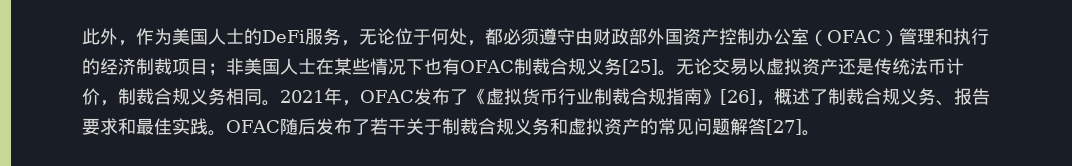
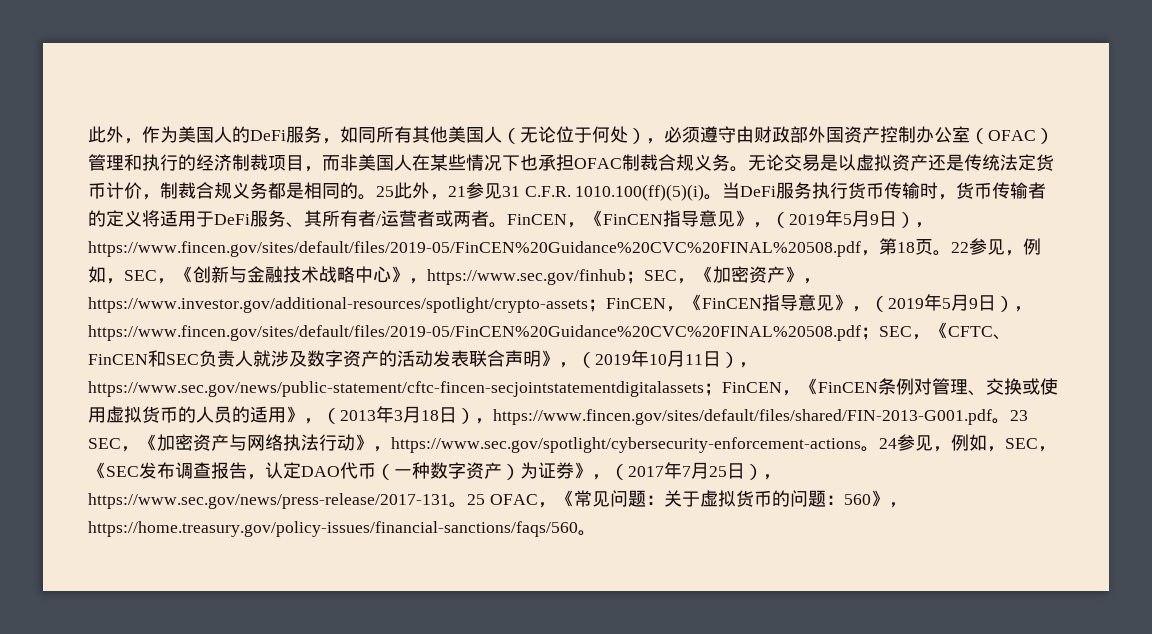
[226,28,244,44] 士 -> (232, 134) none
(359, 43) none -> [340,126,520,144] 如同所有其他美国人（
[467,28,503,46] ，都 -> [628,128,664,144] ），
[208,63,226,76] ； -> [304,155,340,172] ，而
[298,58,316,74] 士 -> (412, 162) none
[442,58,460,75] 有 -> [538,154,574,171] 承担
[621,59,658,75] [25] -> (730, 162) none
(748, 66) none -> [820,154,838,171] 是
(928, 66) none -> [1018,154,1054,171] 定货
[226,88,990,106] [82,118,802,136] 相同。2021年，OFAC发布了《虚拟货币行业制裁合规指南》[26]，概述了制裁合规义务、报告要求和最佳实践。OFAC随后发布了若干关于制裁合规义务和虚拟资产的常见问题解答[27] -> [268,182,1047,201] [88,210,933,228] [88,238,1041,257] [88,266,821,285] [88,294,1032,313] [88,322,1011,341] [88,350,757,368] [88,378,1058,397] [88,406,1028,425] [88,434,1056,453] [88,462,781,480] [88,490,907,509] [88,521,578,537] 都是相同的。25此外，21参见31 C.F.R. 1010.100(ff)(5)(i)。当DeFi服务执行货币传输时，货币传输者的定义将适用于DeFi服务、其所有者/运营者或两者。FinCEN，《FinCEN指导意见》，（2019年5月9日），https://www.fincen.gov/sites/default/files/2019-05/FinCEN%20Guidance%20CVC%20FINAL%20508.pdf，第18页。22参见，例如，SEC，《创新与金融技术战略中心》，https://www.sec.gov/finhub；SEC，《加密资产》，https://www.investor.gov/additional-resources/spotlight/crypto-assets；FinCEN，《FinCEN指导意见》，（2019年5月9日），https://www.fincen.gov/sites/default/files/2019-05/FinCEN%20Guidance%20CVC%20FINAL%20508.pdf；SEC，《CFTC、FinCEN和SEC负责人就涉及数字资产的活动发表联合声明》，（2019年10月11日），https://www.sec.gov/news/public-statement/cftc-fincen-secjointstatementdigitalassets；FinCEN，《FinCEN条例对管理、交换或使用虚拟货币的人员的适用》，（2013年3月18日），https://www.fincen.gov/sites/default/files/shared/FIN-2013-G001.pdf。23 SEC，《加密资产与网络执法行动》，https://www.sec.gov/spotlight/cybersecurity-enforcement-actions。24参见，例如，SEC，《SEC发布调查报告，认定DAO代币（一种数字资产）为证券》，（2017年7月25日），https://www.sec.gov/news/press-release/2017-131。25 OFAC，《常见问题：关于虚拟货币的问题：560》，https://home.treasury.gov/policy-issues/financial-sanctions/faqs/560

